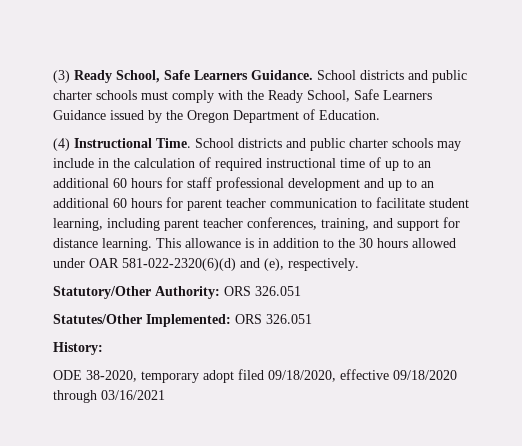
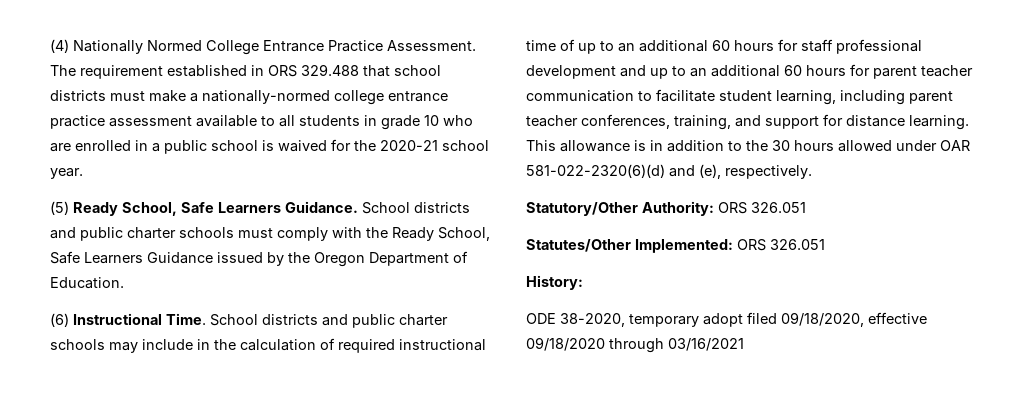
[53,70,70,83] (3) -> [50,39,476,55] [50,64,441,79] [50,90,448,105] [50,115,473,130] [50,139,489,154] [50,168,83,179] [50,201,69,215] (4) Nationally Normed College Entrance Practice Assessment. The requirement established in ORS 329.488 that school districts must make a nationally-normed college entrance practice assessment available to all students in grade 10 who are enrolled in a public school is waived for the 2020-21 school year. // (5)
[53,138,70,151] (4) -> [50,313,69,327] (6)

